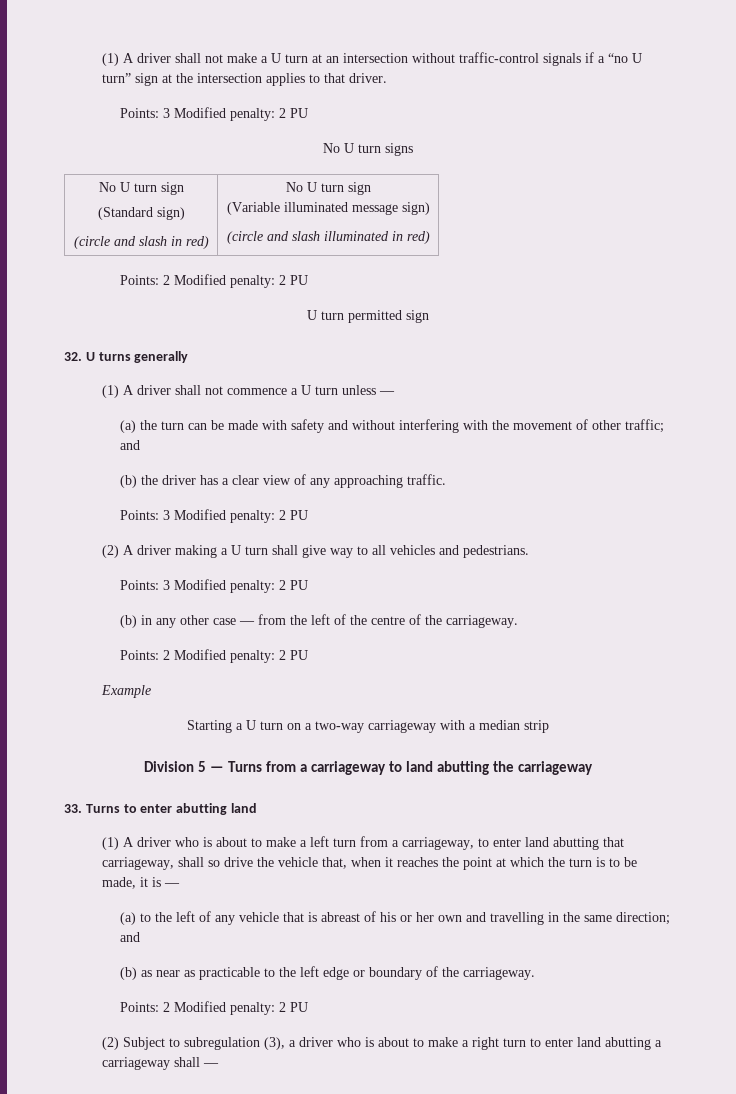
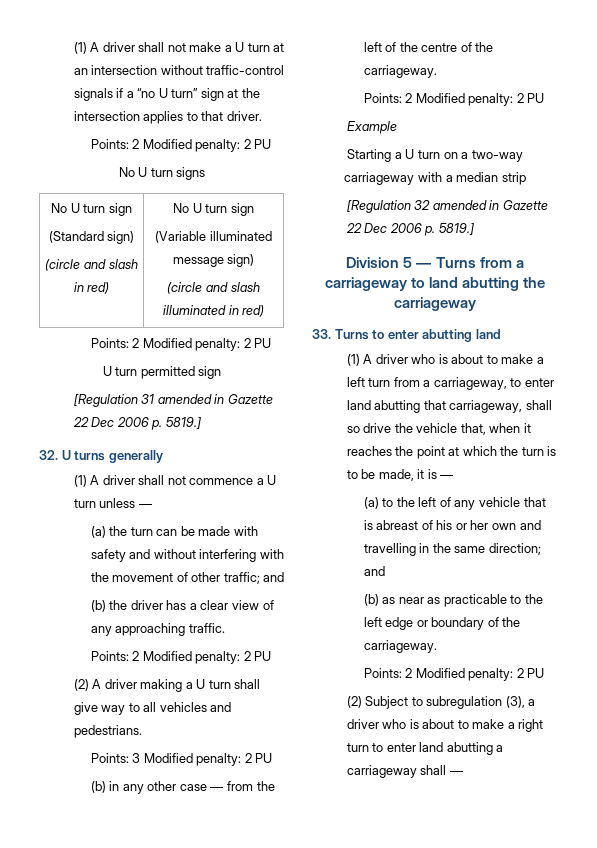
[163,108,171,118] 3 -> [132,139,140,149] 2
(429, 316) none -> [73,394,273,407] [72,417,201,430] // [Regulation 31 amended in Gazette 22 Dec 2006 p. 5819.]
[163,510,171,520] 3 -> [132,651,140,661] 2
(549, 726) none -> [346,200,548,213] [345,223,474,236] // [Regulation 32 amended in Gazette 22 Dec 2006 p. 5819.]

